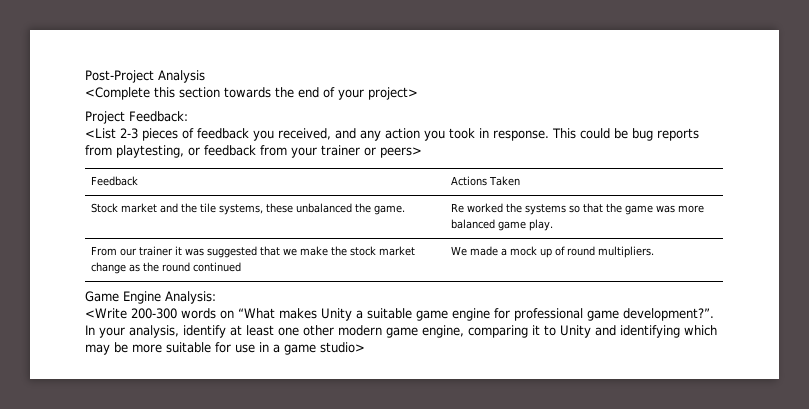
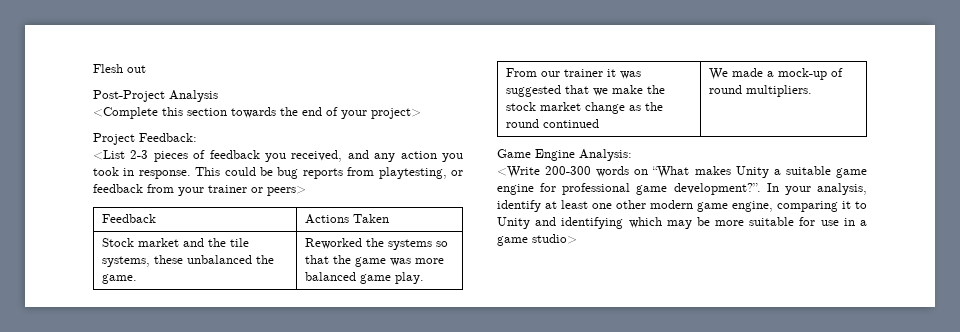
(85, 76) none -> [93,64,146,73] Flesh out //
[450,203,503,213] Re worked -> [304,238,362,249] Reworked
[509,246,552,258] mock up -> [777,68,827,80] mock-up

